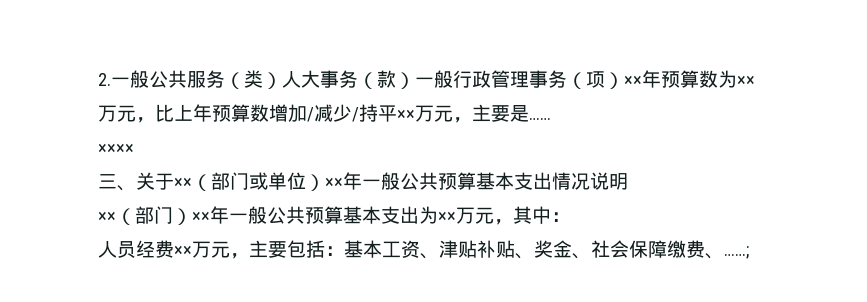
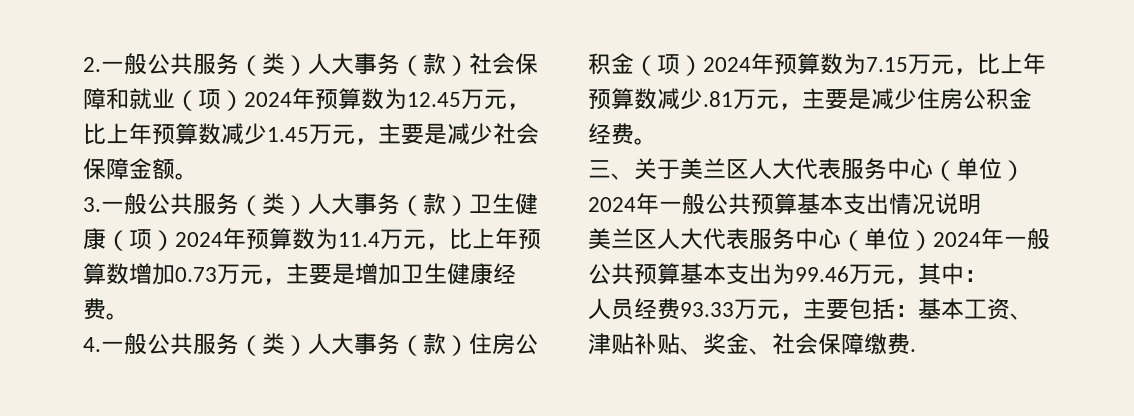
[415,70,755,89] 一般行政管理事务（项）××年预算数为×× -> [469,53,538,75] [83,88,530,111] [83,123,539,145] [83,158,198,180] [83,193,538,216] [83,228,380,251] 社会保障和就业（项）2024年预算数为12.45万元，比上年预算数减少1.45万元，主要是减少社会保障金额。 // 3.一般公共服务（类）人大事务（款）卫生健康（项）2024年预算数为11.4
[307,104,551,123] [98,143,134,154] [98,172,343,191] /减少/持平××万元，主要是…… // ×××× // 三、关于××（部门或单位）×× -> [175,263,516,285] [83,298,129,320] [83,333,538,356] [588,53,1046,76] [588,88,1032,110] [588,123,657,145] [588,158,1025,181] [588,197,636,212] 0.73万元，主要是增加卫生健康经费。 // 4.一般公共服务（类）人大事务（款）住房公积金（项）2024年预算数为7.15万元，比上年预算数减少.81万元，主要是减少住房公积金经费。 // 三、关于美兰区人大代表服务中心（单位）2024
[98,206,210,225] ××（部门）×× -> [588,228,981,251] 美兰区人大代表服务中心（单位）2024
[438,211,456,222] ×× -> [795,266,849,282] 99.46
[174,245,192,256] ×× -> [680,302,734,317] 93.33
[705,246,749,259] 、……; -> [910,349,916,352] .

